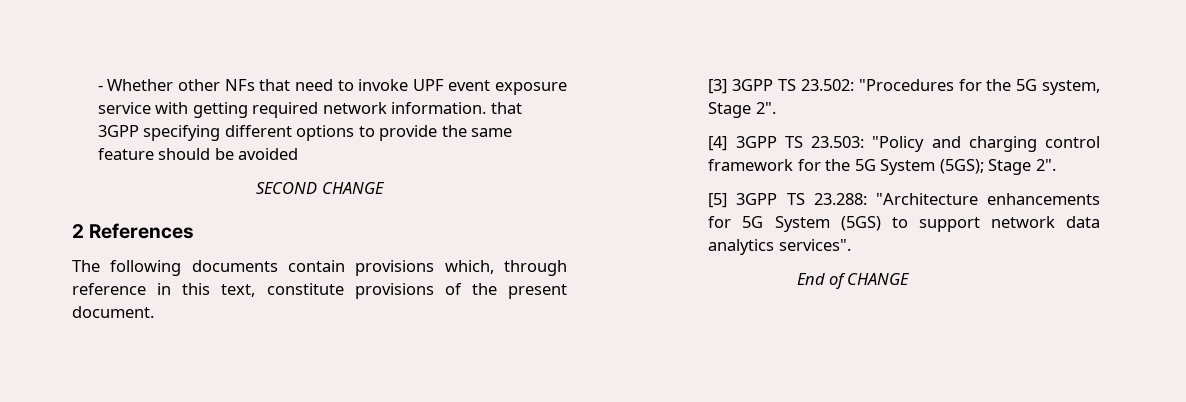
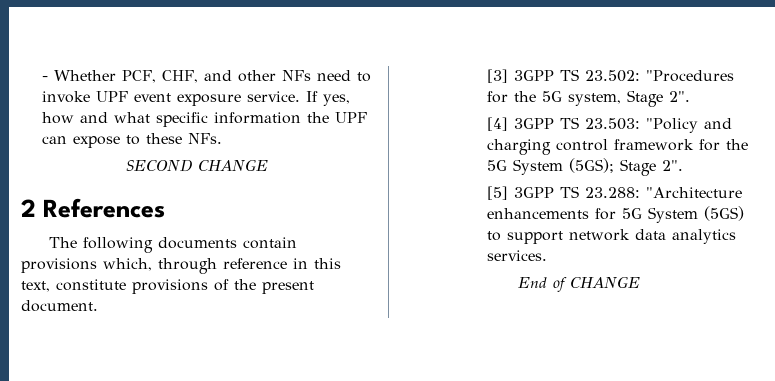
(174, 85) none -> [122,70,233,83] PCF, CHF, and
[259,79,291,91] that -> (312, 75) none
[97,102,522,118] [97,125,513,141] [97,148,299,160] service with getting required network information. that 3GPP specifying different options to provide the same feature should be avoided -> [247,91,351,106] [42,112,368,127] [42,133,223,148] service. If yes, how and what specific information the UPF can expose to these NFs.
[778,239,851,251] services". -> [487,250,548,261] services.

